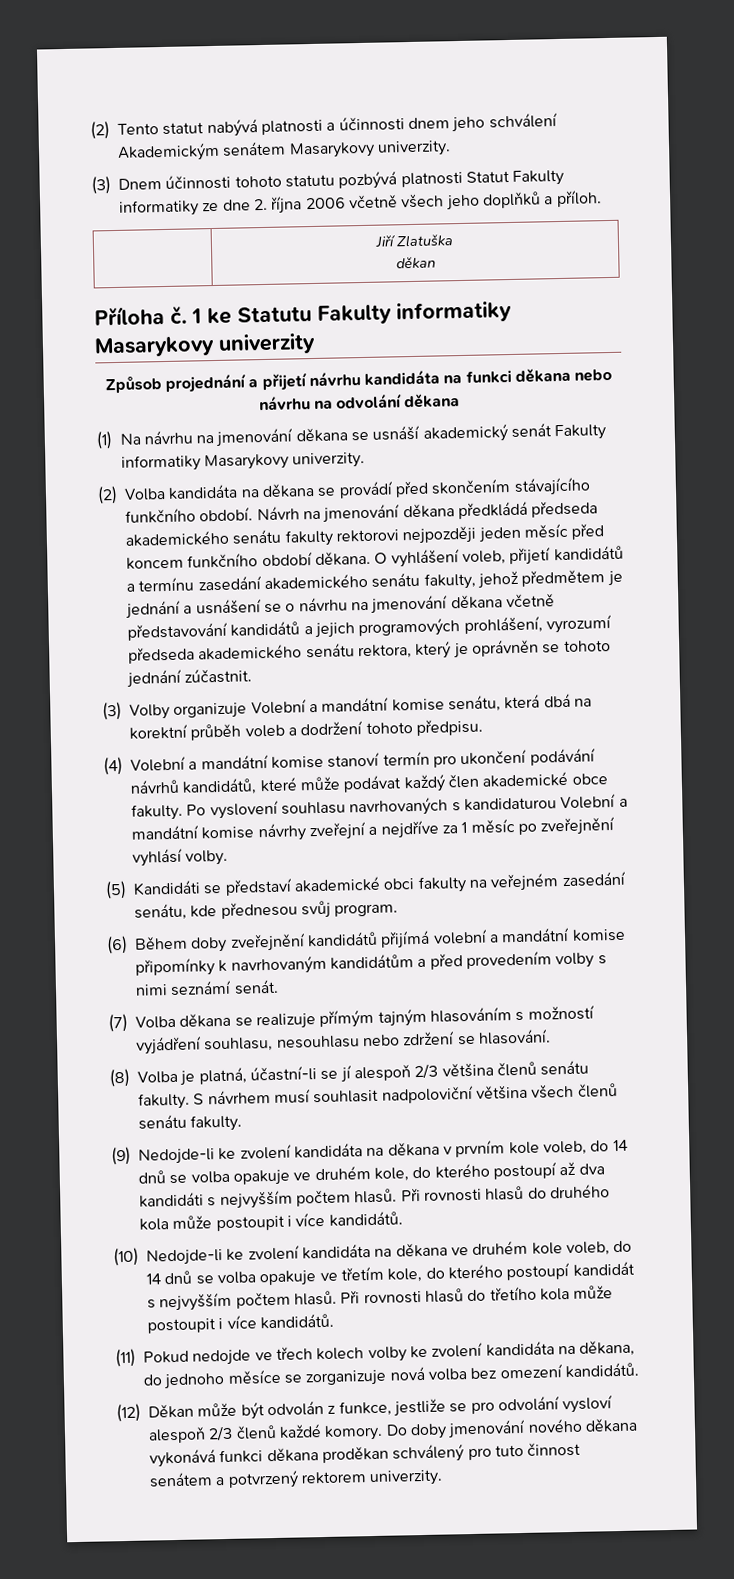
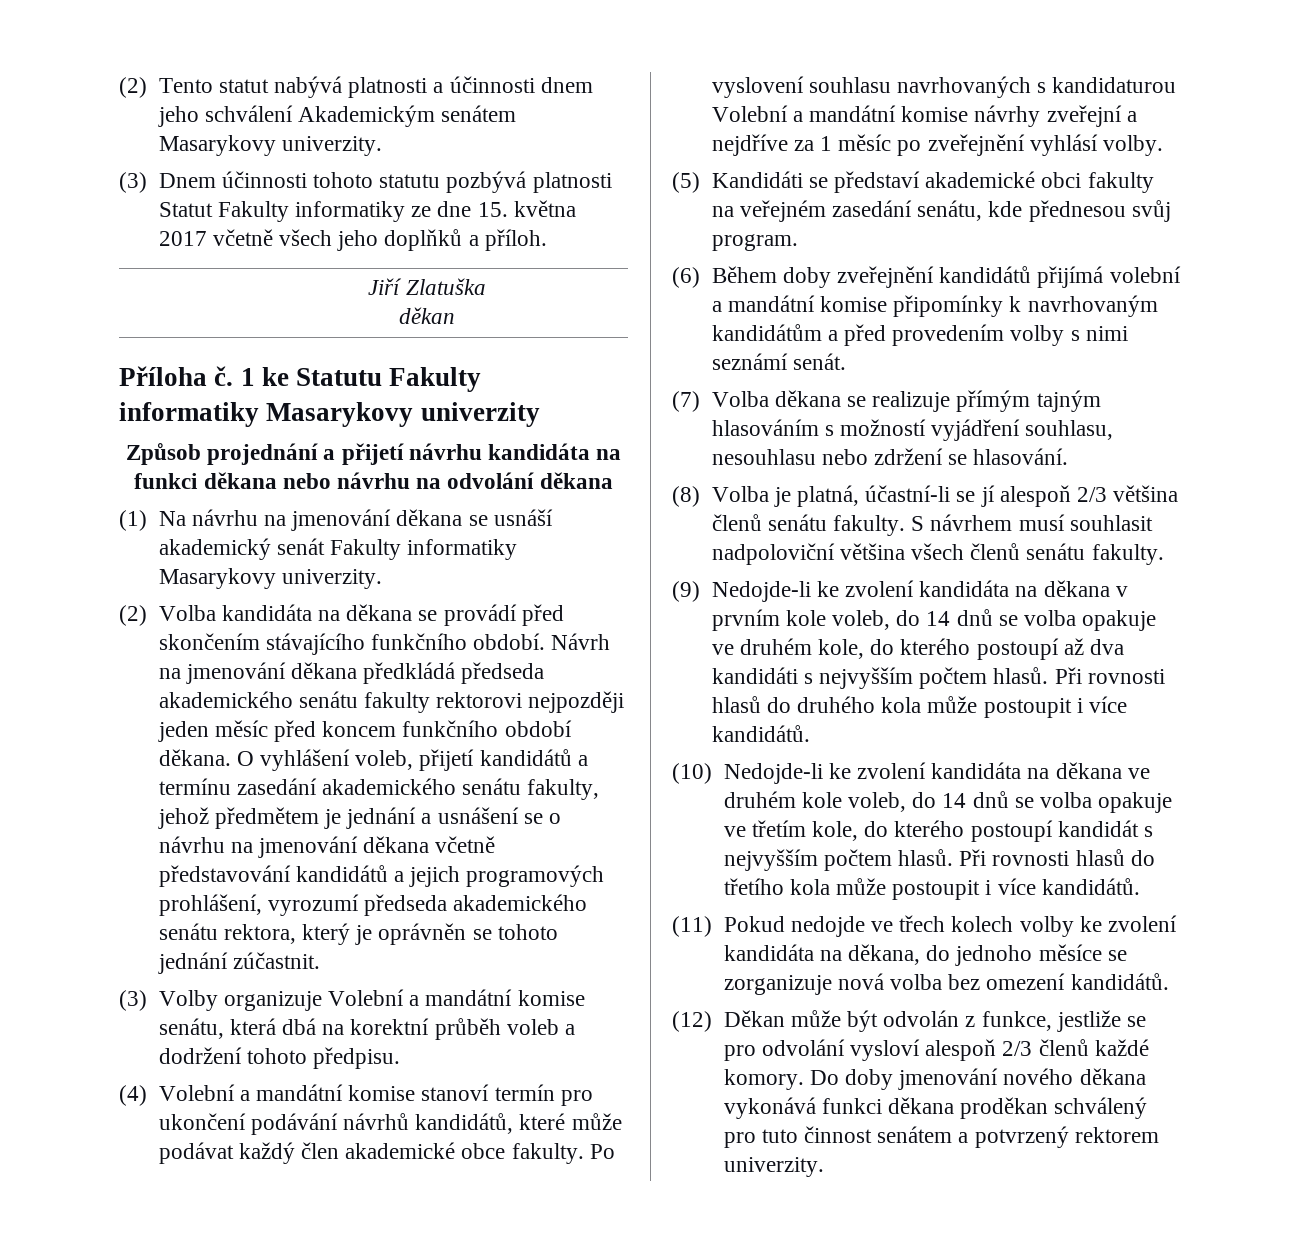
[253,196,346,214] 2. října 2006 -> [477,200,576,217] [158,231,207,246] 15. května 2017

